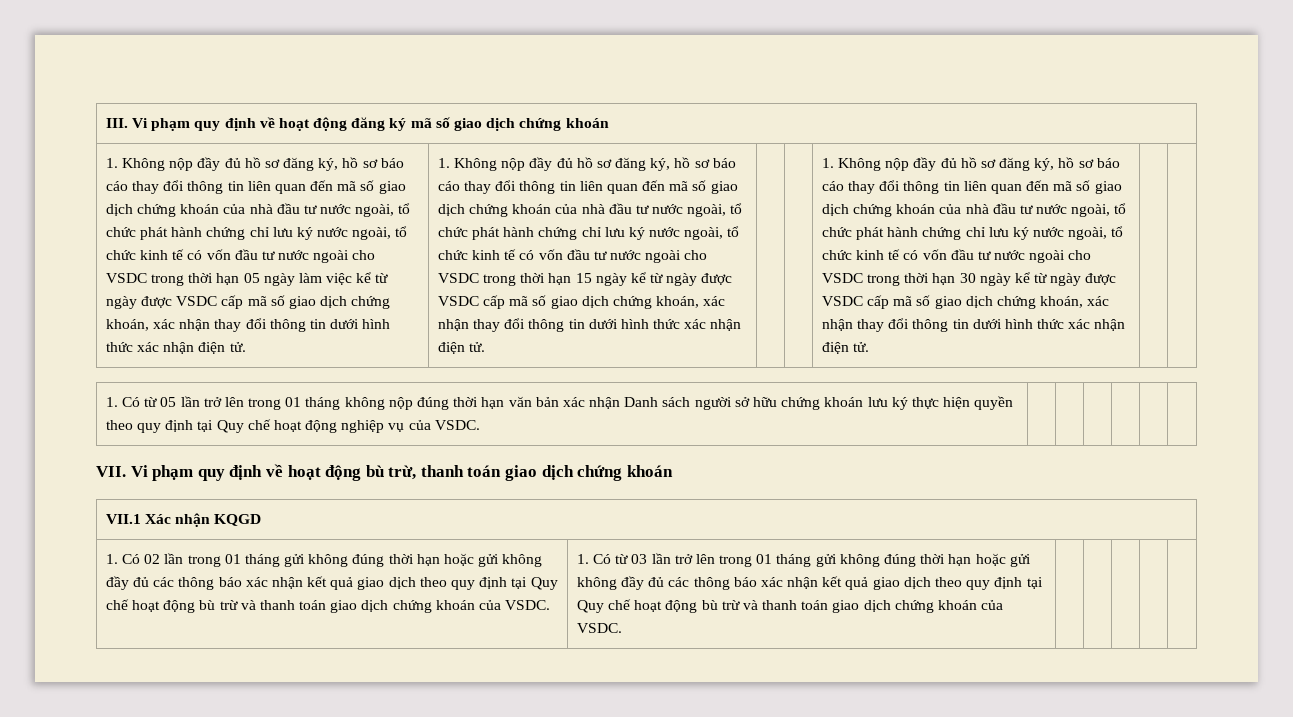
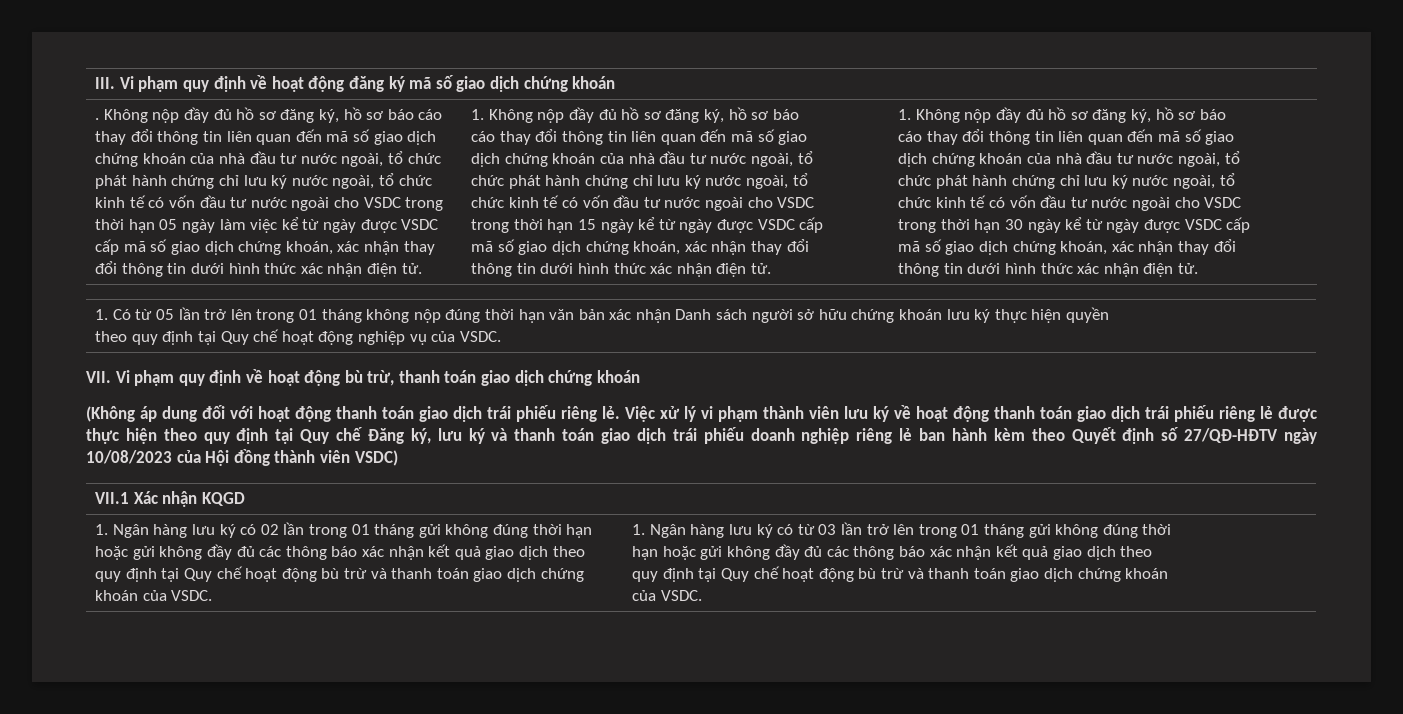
[105,158,118,168] 1. -> [95,118,100,120] .
(673, 471) none -> [86,405,1317,422] [86,427,1317,444] [86,449,398,466] // (Không áp dung đối với hoạt động thanh toán giao dịch trái phiếu riêng lẻ. Việc xử lý vi phạm thành viên lưu ký về hoạt động thanh toán giao dịch trái phiếu riêng lẻ được thực hiện theo quy định tại Quy chế Đăng ký, lưu ký và thanh toán giao dịch trái phiếu doanh nghiệp riêng lẻ ban hành kèm theo Quyết định số 27/QĐ-HĐTV ngày 10/08/2023 của Hội đồng thành viên VSDC)
[121,554,140,564] Có -> [112,524,257,538] Ngân hàng lưu ký có
[592,554,611,564] Có -> [649,524,794,538] Ngân hàng lưu ký có

